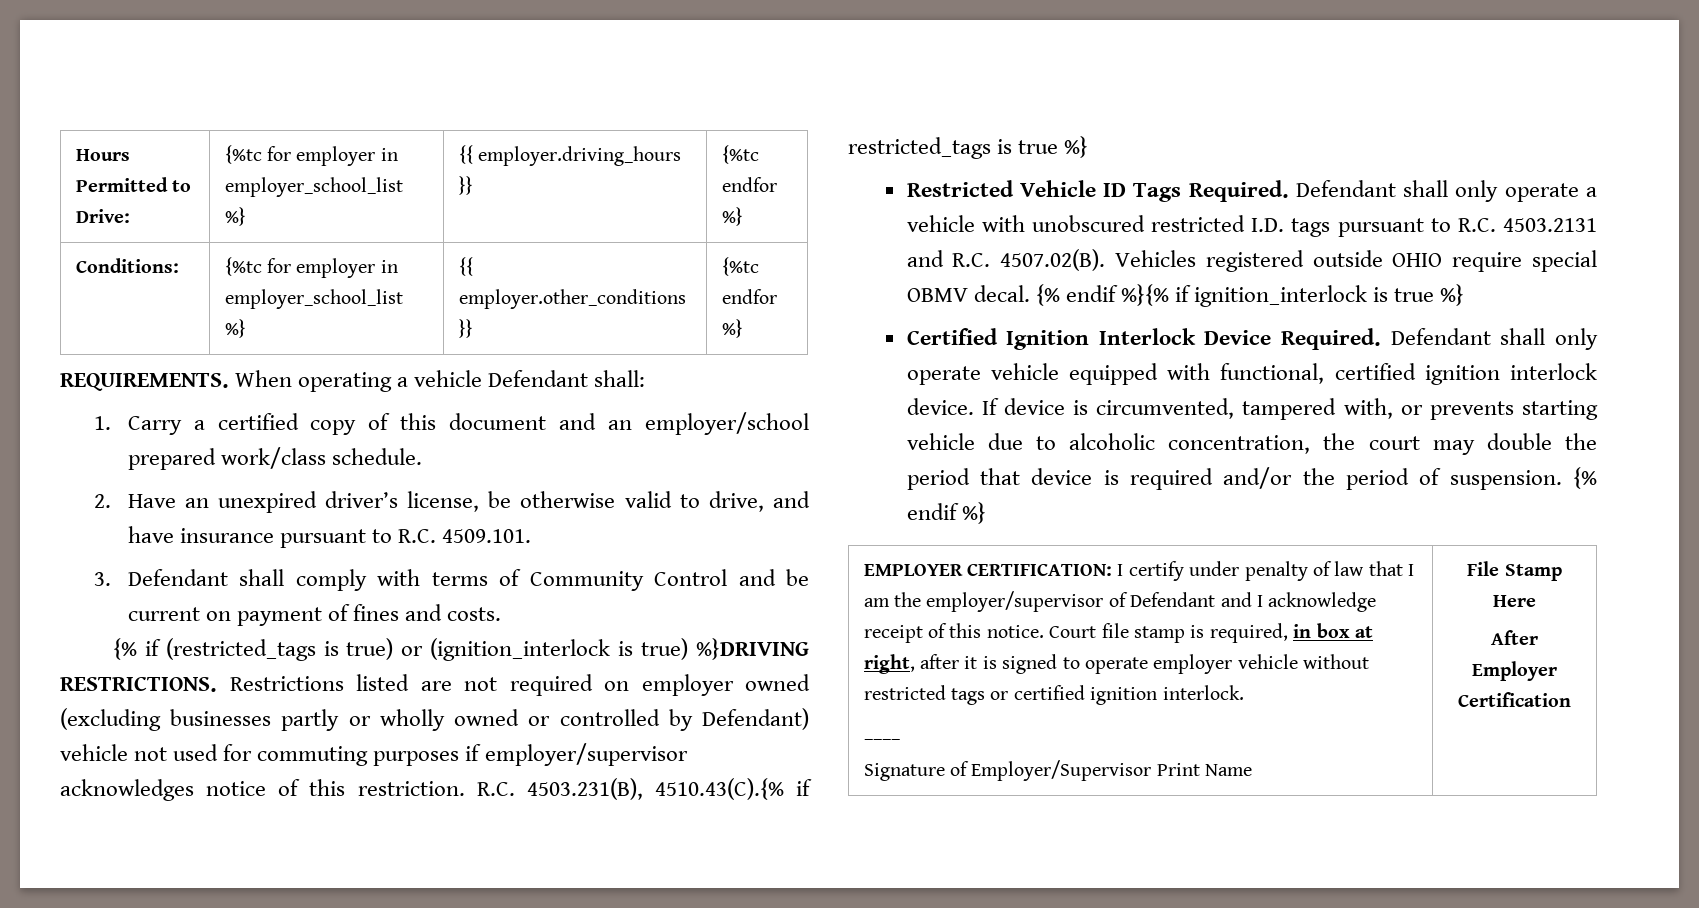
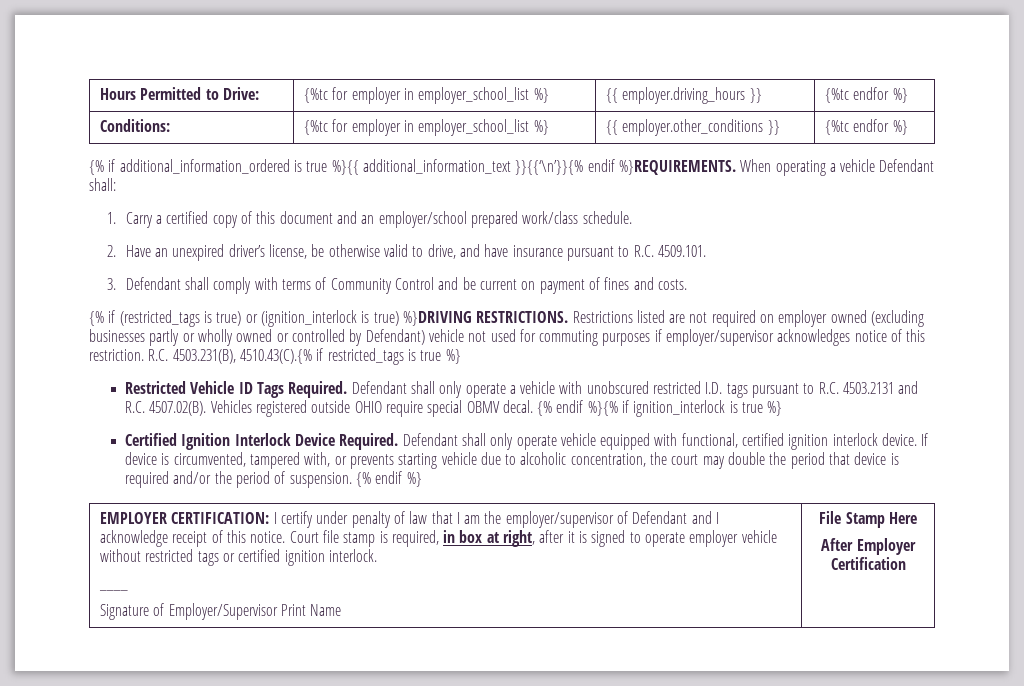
[60,373,229,391] REQUIREMENTS. -> [89,159,736,175] {% if additional_information_ordered is true %}{{ additional_information_text }}{{‘\n’}}{% endif %}REQUIREMENTS.

